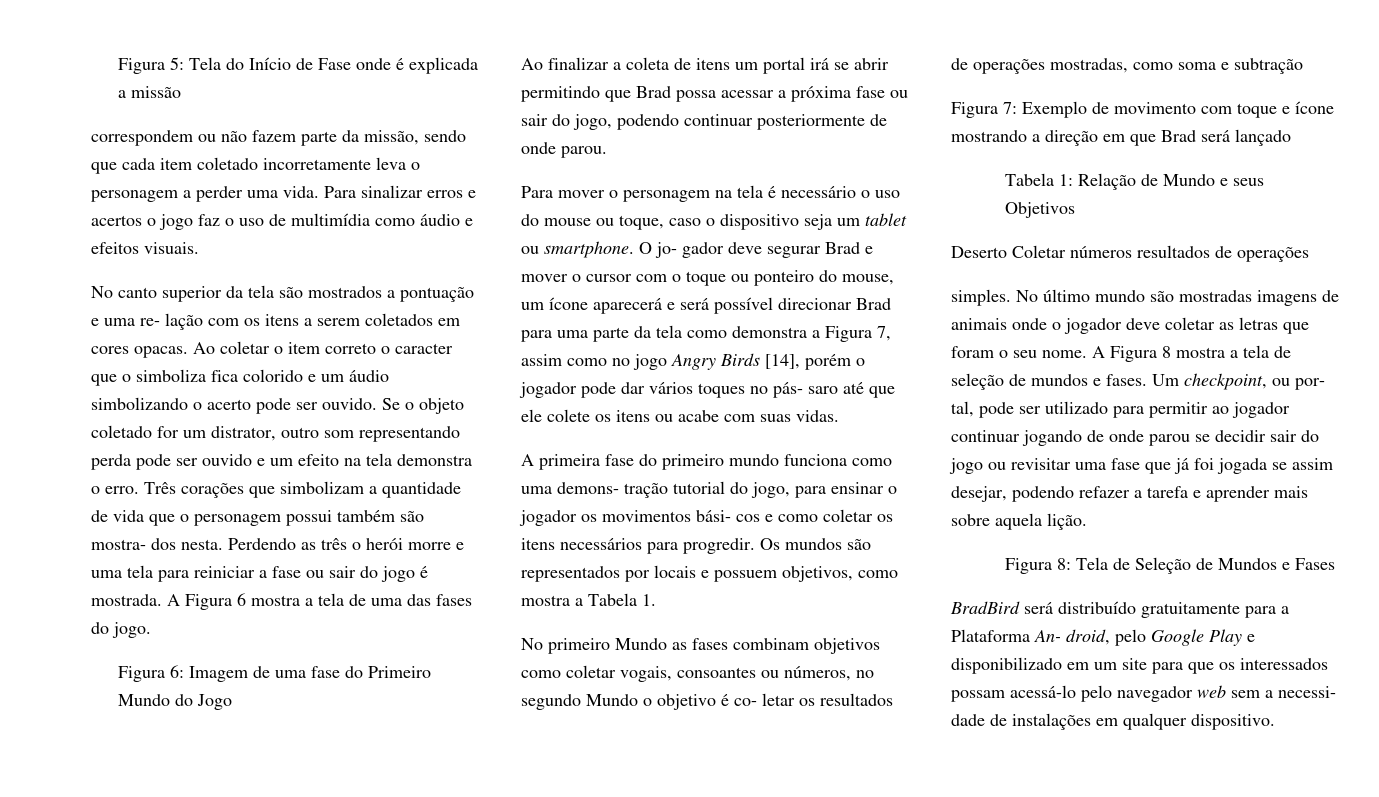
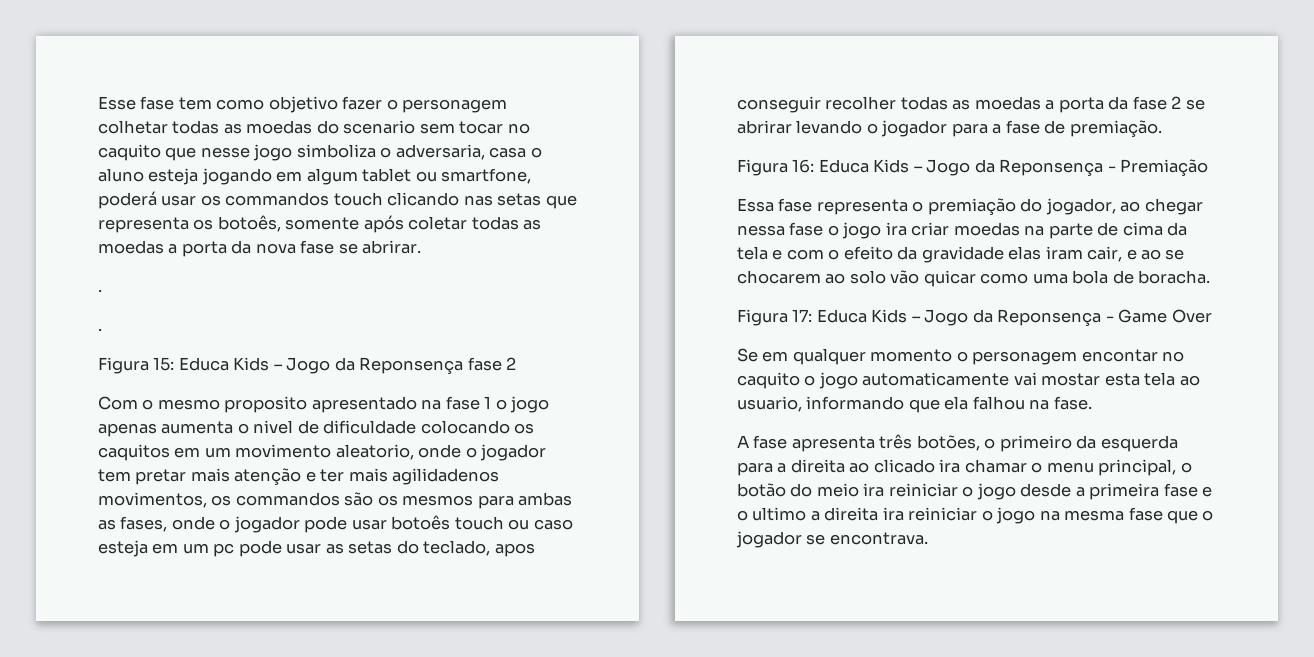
[118,57,479,74] [118,86,182,98] [91,130,466,146] [91,157,420,174] [91,185,476,202] [91,213,473,230] [91,242,199,254] [91,285,474,302] [91,313,460,330] [91,341,453,358] [91,369,389,386] [91,397,464,414] [91,425,460,442] [91,453,472,470] [91,481,461,498] [91,510,424,526] [91,538,464,550] [91,565,428,582] [91,593,472,610] [91,622,151,638] [118,665,432,682] [118,694,233,710] [521,57,889,74] [521,86,908,102] [521,114,887,130] [521,142,607,158] [521,185,900,202] [521,213,907,230] [521,241,873,258] [521,270,894,286] [521,297,891,314] [521,325,891,342] [521,353,865,370] [519,382,895,398] [521,409,839,422] [521,454,892,470] [521,481,897,498] [519,509,893,526] [521,538,871,554] [521,565,898,582] [521,593,656,606] [521,638,880,654] [521,665,874,682] [521,693,893,710] [951,58,1303,74] [951,101,1334,118] [951,129,1291,146] [1005,173,1265,190] [1005,202,1076,218] [951,245,1309,262] [951,289,1339,306] [951,317,1309,334] [951,345,1291,362] [951,373,1325,390] [951,401,1290,418] [951,430,1319,446] [949,458,1333,474] [951,486,1308,502] [951,513,1087,530] [1005,557,1336,574] [950,601,1289,618] [951,629,1255,646] [951,657,1328,674] [951,685,1336,702] [951,713,1275,730] Figura 5: Tela do Início de Fase onde é explicada a missão // correspondem ou não fazem parte da missão, sendo que cada item coletado incorretamente leva o personagem a perder uma vida. Para sinalizar erros e acertos o jogo faz o uso de multimídia como áudio e efeitos visuais. // No canto superior da tela são mostrados a pontuação e uma re- lação com os itens a serem coletados em cores opacas. Ao coletar o item correto o caracter que o simboliza fica colorido e um áudio simbolizando o acerto pode ser ouvido. Se o objeto coletado for um distrator, outro som representando perda pode ser ouvido e um efeito na tela demonstra o erro. Três corações que simbolizam a quantidade de vida que o personagem possui também são mostra- dos nesta. Perdendo as três o herói morre e uma tela para reiniciar a fase ou sair do jogo é mostrada. A Figura 6 mostra a tela de uma das fases do jogo. // Figura 6: Imagem de uma fase do Primeiro Mundo do Jogo // Ao finalizar a coleta de itens um portal irá se abrir permitindo que Brad possa acessar a próxima fase ou sair do jogo, podendo continuar posteriormente de onde parou. // Para mover o personagem na tela é necessário o uso do mouse ou toque, caso o dispositivo seja um tablet ou smartphone. O jo- gador deve segurar Brad e mover o cursor com o toque ou ponteiro do mouse, um ícone aparecerá e será possível direcionar Brad para uma parte da tela como demonstra a Figura 7, assim como no jogo Angry Birds [14], porém o jogador pode dar vários toques no pás- saro até que ele colete os itens ou acabe com suas vidas. // A primeira fase do primeiro mundo funciona como uma demons- tração tutorial do jogo, para ensinar o jogador os movimentos bási- cos e como coletar os itens necessários para progredir. Os mundos são representados por locais e possuem objetivos, como mostra a Tabela 1. // No primeiro Mundo as fases combinam objetivos como coletar vogais, consoantes ou números, no segundo Mundo o objetivo é co- letar os resultados de operações mostradas, como soma e subtração // Figura 7: Exemplo de movimento com toque e ícone mostrando a direção em que Brad será lançado // Tabela 1: Relação de Mundo e seus Objetivos // Deserto Coletar números resultados de operações // simples. No último mundo são mostradas imagens de animais onde o jogador deve coletar as letras que foram o seu nome. A Figura 8 mostra a tela de seleção de mundos e fases. Um checkpoint, ou por- tal, pode ser utilizado para permitir ao jogador continuar jogando de onde parou se decidir sair do jogo ou revisitar uma fase que já foi jogada se assim desejar, podendo refazer a tarefa e aprender mais sobre aquela lição. // Figura 8: Tela de Seleção de Mundos e Fases // BradBird será distribuído gratuitamente para a Plataforma An- droid, pelo Google Play e disponibilizado em um site para que os interessados possam acessá-lo pelo navegador web sem a necessi- dade de instalações em qualquer dispositivo. -> [98,96,508,113] [98,120,530,134] [98,144,542,161] [98,168,532,185] [98,191,577,209] [98,215,542,233] [98,240,422,257] [98,290,102,292] [98,329,102,331] [98,357,517,374] [98,396,550,413] [98,420,535,437] [98,444,547,461] [98,468,500,485] [98,492,573,509] [98,515,573,533] [98,540,535,557] [737,96,1205,113] [737,120,1162,137] [737,159,1209,176] [737,198,1203,215] [737,222,1188,239] [737,246,1185,263] [737,270,1211,287] [737,309,1212,326] [737,348,1185,365] [737,372,1200,389] [737,396,1092,413] [737,434,1178,452] [737,459,1192,476] [737,483,1213,500] [737,507,1214,524] [736,531,928,548] Esse fase tem como objetivo fazer o personagem colhetar todas as moedas do scenario sem tocar no caquito que nesse jogo simboliza o adversaria, casa o aluno esteja jogando em algum tablet ou smartfone, poderá usar os commandos touch clicando nas setas que representa os botoês, somente após coletar todas as moedas a porta da nova fase se abrirar. // . // . // Figura 15: Educa Kids – Jogo da Reponsença fase 2 // Com o mesmo proposito apresentado na fase 1 o jogo apenas aumenta o nivel de dificuldade colocando os caquitos em um movimento aleatorio, onde o jogador tem pretar mais atenção e ter mais agilidadenos movimentos, os commandos são os mesmos para ambas as fases, onde o jogador pode usar botoês touch ou caso esteja em um pc pode usar as setas do teclado, apos conseguir recolher todas as moedas a porta da fase 2 se abrirar levando o jogador para a fase de premiação. // Figura 16: Educa Kids – Jogo da Reponsença - Premiação // Essa fase representa o premiação do jogador, ao chegar nessa fase o jogo ira criar moedas na parte de cima da tela e com o efeito da gravidade elas iram cair, e ao se chocarem ao solo vão quicar como uma bola de boracha. // Figura 17: Educa Kids – Jogo da Reponsença - Game Over // Se em qualquer momento o personagem encontar no caquito o jogo automaticamente vai mostar esta tela ao usuario, informando que ela falhou na fase. // A fase apresenta três botões, o primeiro da esquerda para a direita ao clicado ira chamar o menu principal, o botão do meio ira reiniciar o jogo desde a primeira fase e o ultimo a direita ira reiniciar o jogo na mesma fase que o jogador se encontrava.

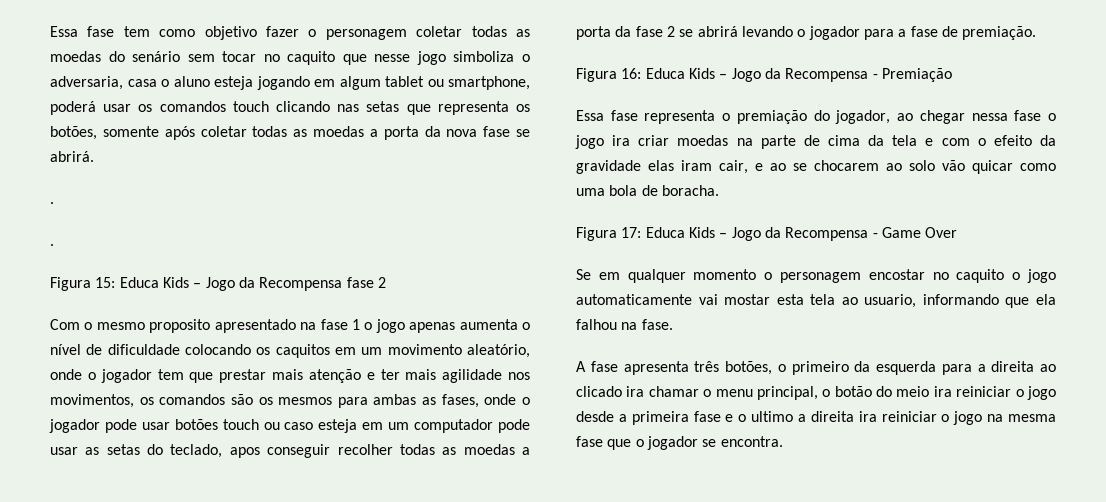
[98,96,136,110] Esse -> [50,26,78,37] Essa
[98,120,168,134] colhetar -> [416,26,463,37] coletar
[343,120,416,134] scenario -> [132,51,181,62] senário
[441,168,532,184] smartfone, -> [448,76,530,90] smartphone,
[225,192,330,206] commandos -> [159,101,226,112] comandos
[217,215,281,232] botoês, -> [50,126,97,140] botões,
[362,240,422,254] abrirar. -> [50,151,94,162] abrirá.
[359,357,464,374] Reponsença -> [259,277,343,291] Recompensa
[253,420,294,434] nivel -> [50,344,81,355] nível
[335,444,414,460] aleatorio, -> [467,344,530,358] aleatório,
[135,469,187,485] pretar -> [189,369,267,383] que prestar
[392,468,500,485] agilidadenos -> [442,369,530,383] agilidade nos
[235,492,340,506] commandos -> [159,394,226,405] comandos
[391,515,451,530] botoês -> [174,419,218,430] botões
[213,543,235,557] pc -> [414,419,494,433] computador
[737,120,792,134] abrirar -> [697,26,738,37] abrirá
[999,159,1104,176] Reponsença -> [785,68,869,82] Recompensa
[997,309,1102,326] Reponsença -> [785,227,869,241] Recompensa
[1081,349,1158,362] encontar -> [868,269,925,280] encostar
[829,532,928,545] encontrava. -> [720,436,783,447] encontra.

